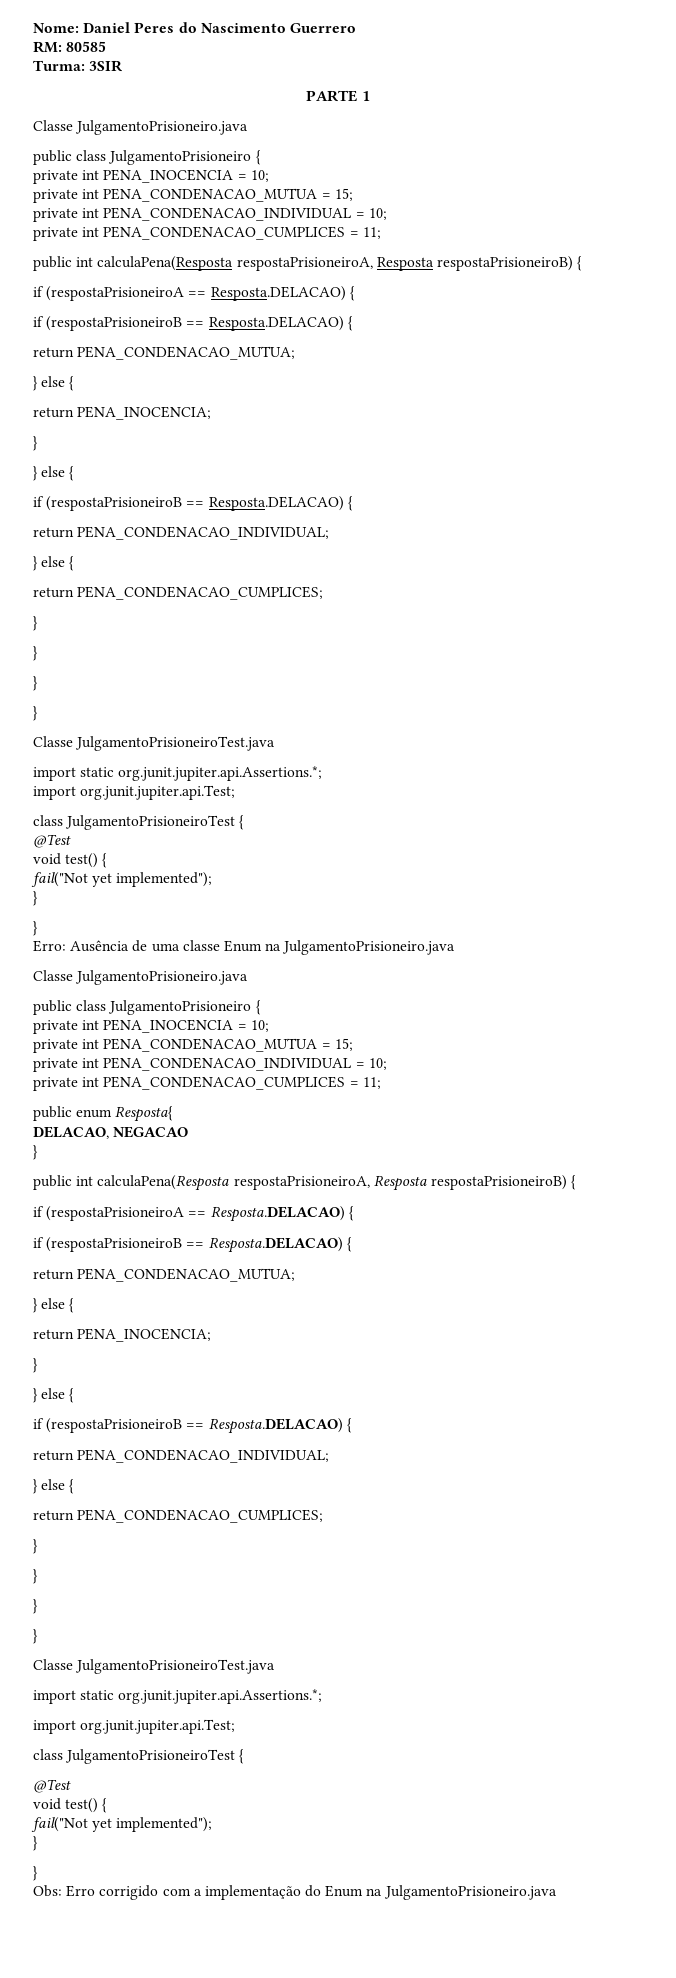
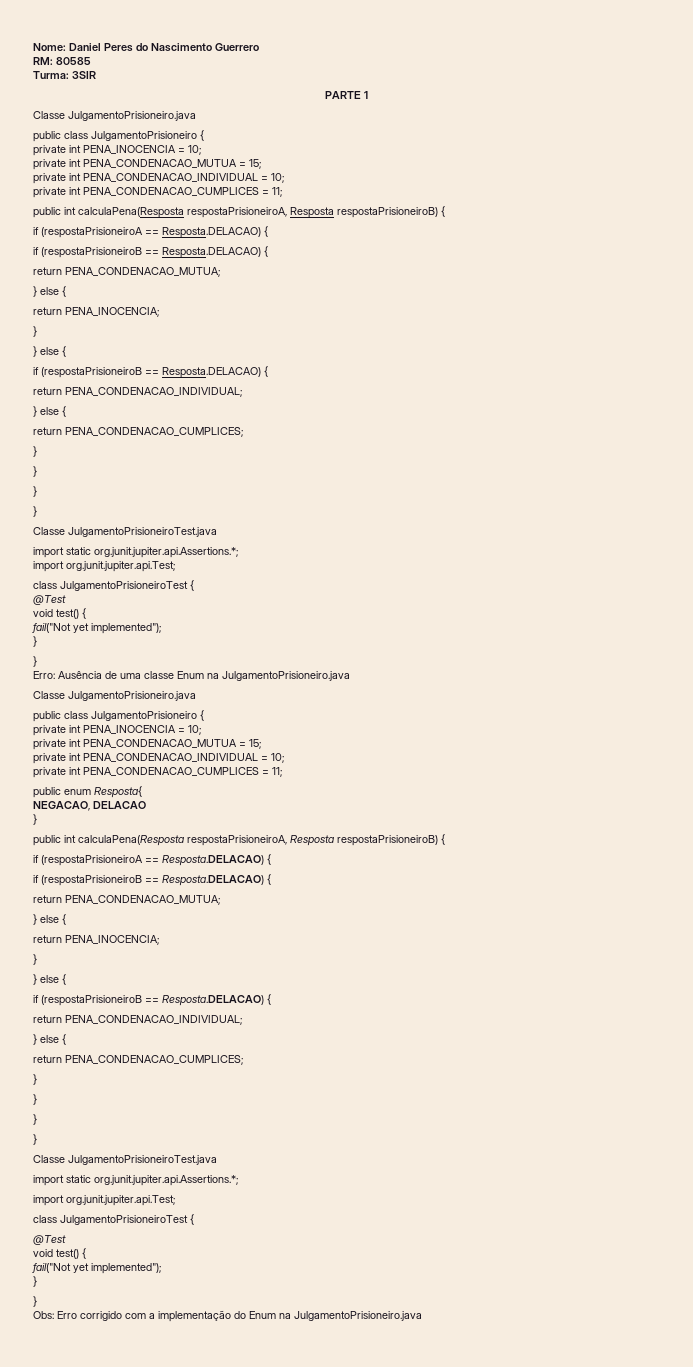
[33,1126,189,1139] DELACAO, NEGACAO -> [33,801,146,811] NEGACAO, DELACAO

